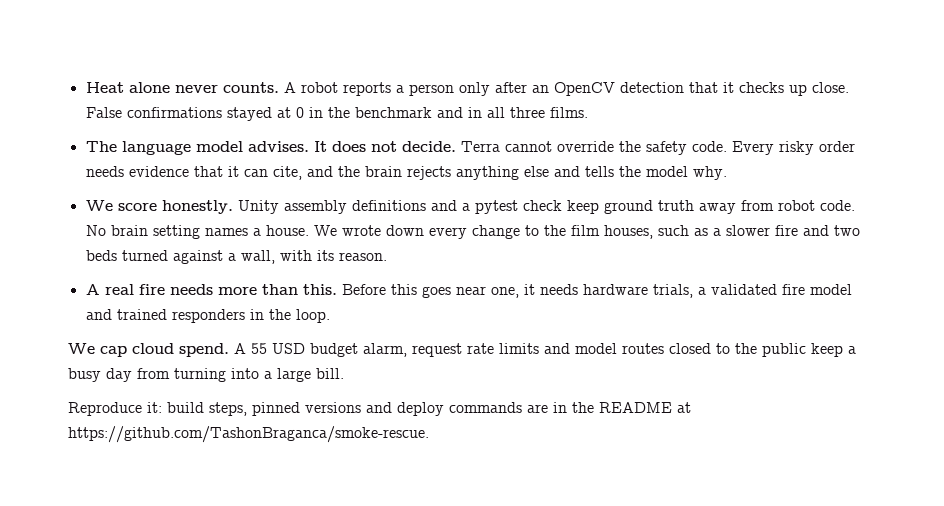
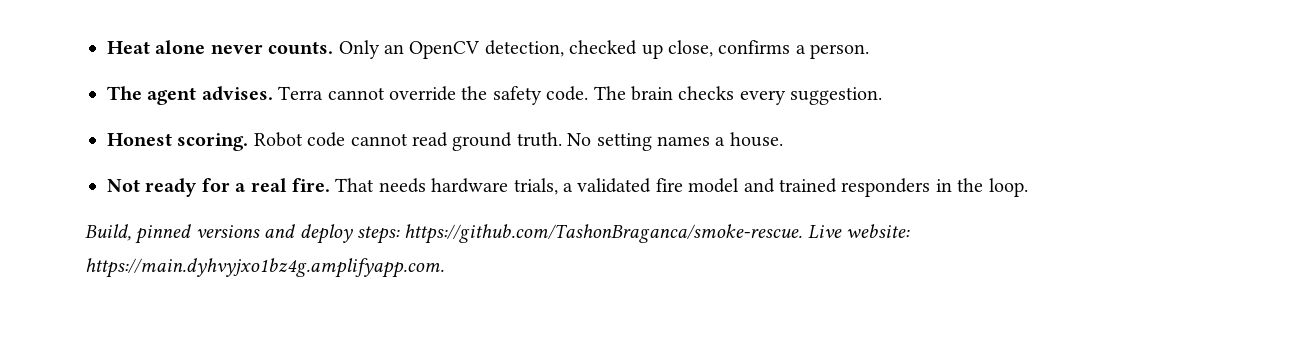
[283,82,849,96] [85,107,588,121] [85,141,456,155] A robot reports a person only after an OpenCV detection that it checks up close. False confirmations stayed at 0 in the benchmark and in all three films. // The language model advises. It does not decide. -> [338,40,870,59] [107,86,273,105] Only an OpenCV detection, checked up close, confirms a person. // The agent advises.
[731,141,855,155] [85,166,727,180] [85,200,855,214] [85,225,860,239] [85,250,387,264] [85,284,535,298] Every risky order needs evidence that it can cite, and the brain rejects anything else and tells the model why. // We score honestly. Unity assembly definitions and a pytest check keep ground truth away from robot code. No brain setting names a house. We wrote down every change to the film houses, such as a slower fire and two beds turned against a wall, with its reason. // A real fire needs more than this. Before this goes near one, it -> [593,86,883,105] [107,132,783,151] [107,178,375,197] The brain checks every suggestion. // Honest scoring. Robot code cannot read ground truth. No setting names a house. // Not ready for a real fire. That
[68,343,856,357] [68,368,344,382] [68,402,691,416] [68,426,429,443] We cap cloud spend. A 55 USD budget alarm, request rate limits and model routes closed to the public keep a busy day from turning into a large bill. // Reproduce it: build steps, pinned versions and deploy commands are in the README at https://github.com/TashonBraganca/smoke-rescue. -> [85,224,911,244] [85,258,444,278] Build, pinned versions and deploy steps: https://github.com/TashonBraganca/smoke-rescue. Live website: https://main.dyhvyjxo1bz4g.amplifyapp.com.

